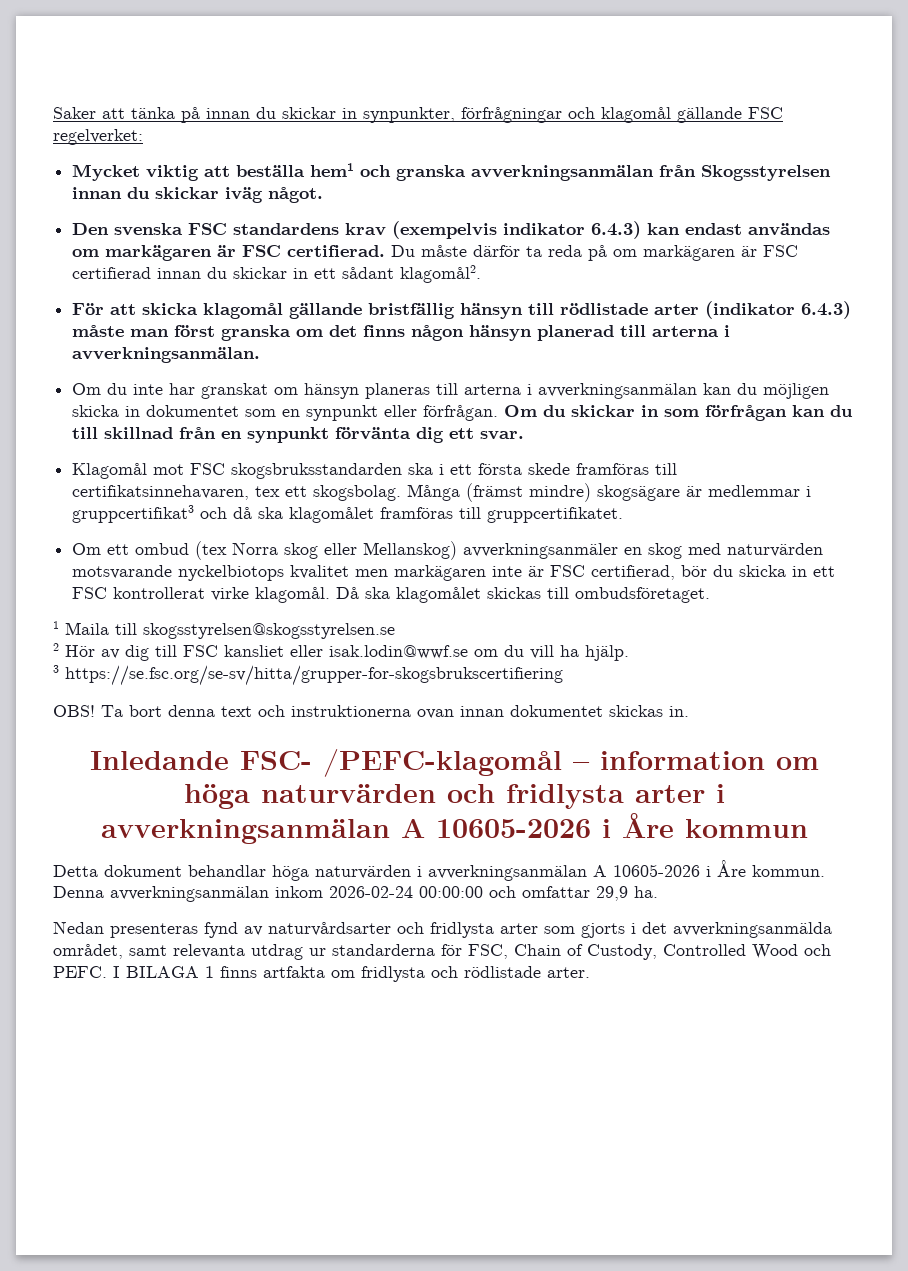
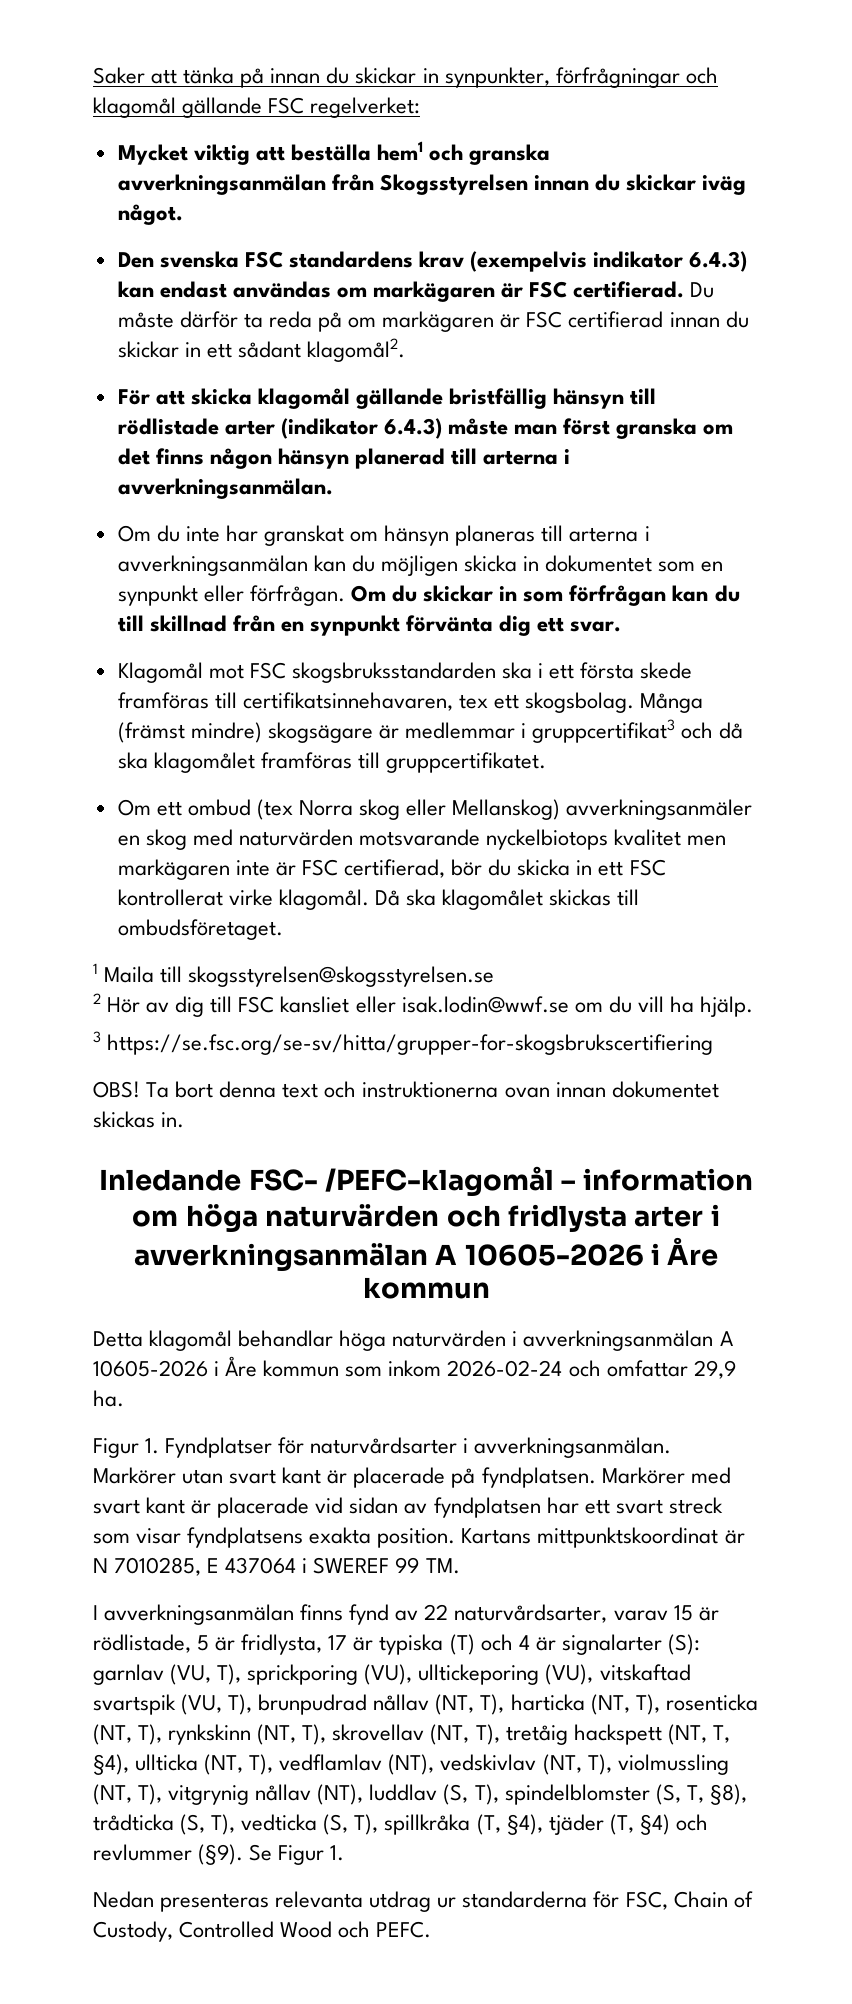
[104,865,182,877] dokument -> [149,1330,233,1351] klagomål
[752,865,825,877] [53,886,269,902] kommun. Denna avverkningsanmälan -> [263,1360,383,1377] kommun som
[419,886,483,898] 00:00:00 -> (563, 1368) none
[53,921,832,938] [53,944,167,959] Nedan presenteras fynd av naturvårdsarter och fridlysta arter som gjorts i det avverkningsanmälda området, samt -> [93,1437,672,1458] [93,1467,731,1488] [93,1497,723,1518] [93,1527,745,1548] [93,1557,460,1576] [93,1604,719,1625] [93,1634,700,1655] [93,1664,691,1685] [93,1694,758,1715] [93,1724,730,1745] [93,1754,729,1775] [93,1784,747,1805] [93,1814,708,1835] [93,1844,345,1865] [93,1891,270,1912] Figur 1. Fyndplatser för naturvårdsarter i avverkningsanmälan. Markörer utan svart kant är placerade på fyndplatsen. Markörer med svart kant är placerade vid sidan av fyndplatsen har ett svart streck som visar fyndplatsens exakta position. Kartans mittpunktskoordinat är N 7010285, E 437064 i SWEREF 99 TM. // I avverkningsanmälan finns fynd av 22 naturvårdsarter, varav 15 är rödlistade, 5 är fridlysta, 17 är typiska (T) och 4 är signalarter (S): garnlav (VU, T), sprickporing (VU), ulltickeporing (VU), vitskaftad svartspik (VU, T), brunpudrad nållav (NT, T), harticka (NT, T), rosenticka (NT, T), rynkskinn (NT, T), skrovellav (NT, T), tretåig hackspett (NT, T, §4), ullticka (NT, T), vedflamlav (NT), vedskivlav (NT, T), violmussling (NT, T), vitgrynig nållav (NT), luddlav (S, T), spindelblomster (S, T, §8), trådticka (S, T), vedticka (S, T), spillkråka (T, §4), tjäder (T, §4) och revlummer (§9). Se Figur 1. // Nedan presenteras
[113,966,590,982] I BILAGA 1 finns artfakta om fridlysta och rödlistade arter. -> (432, 1929) none

